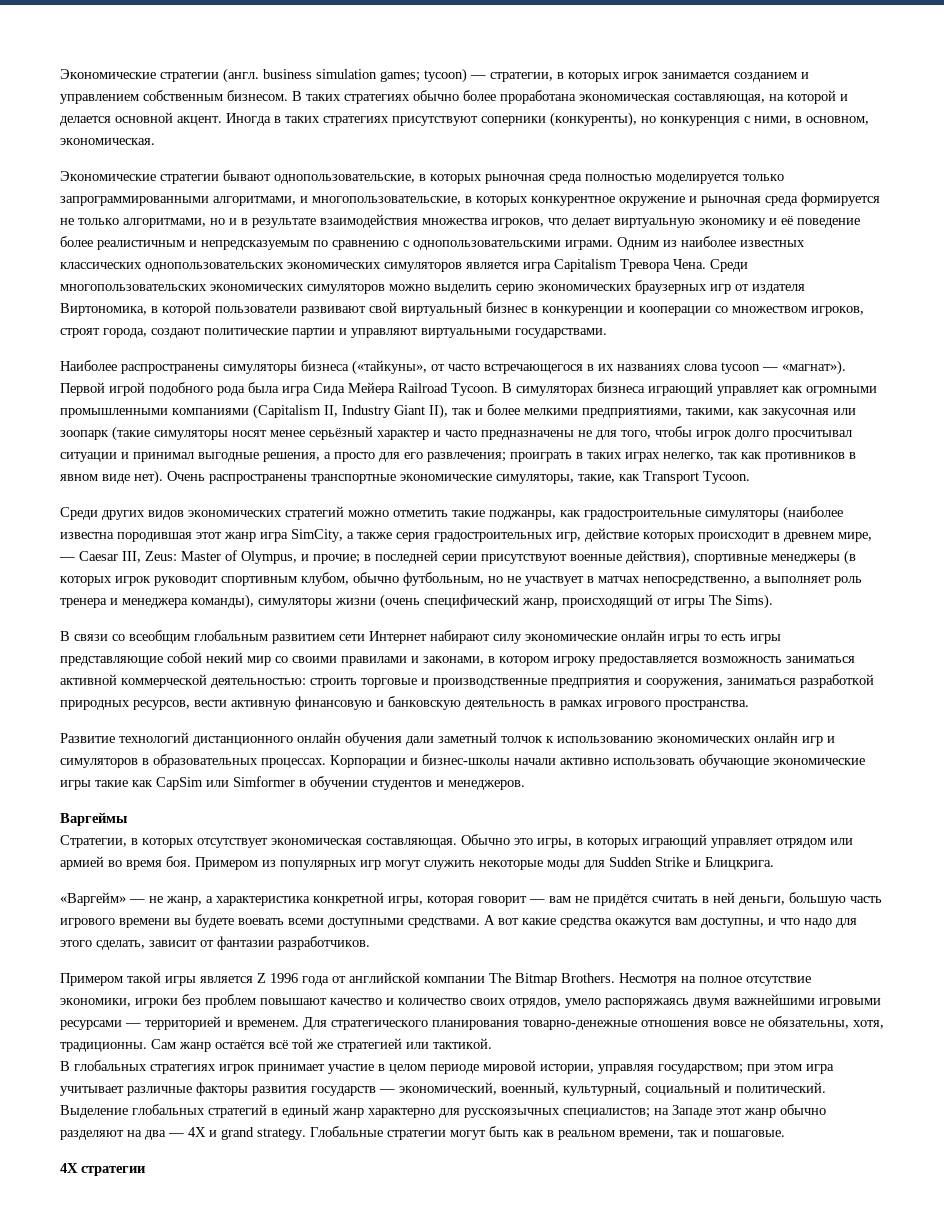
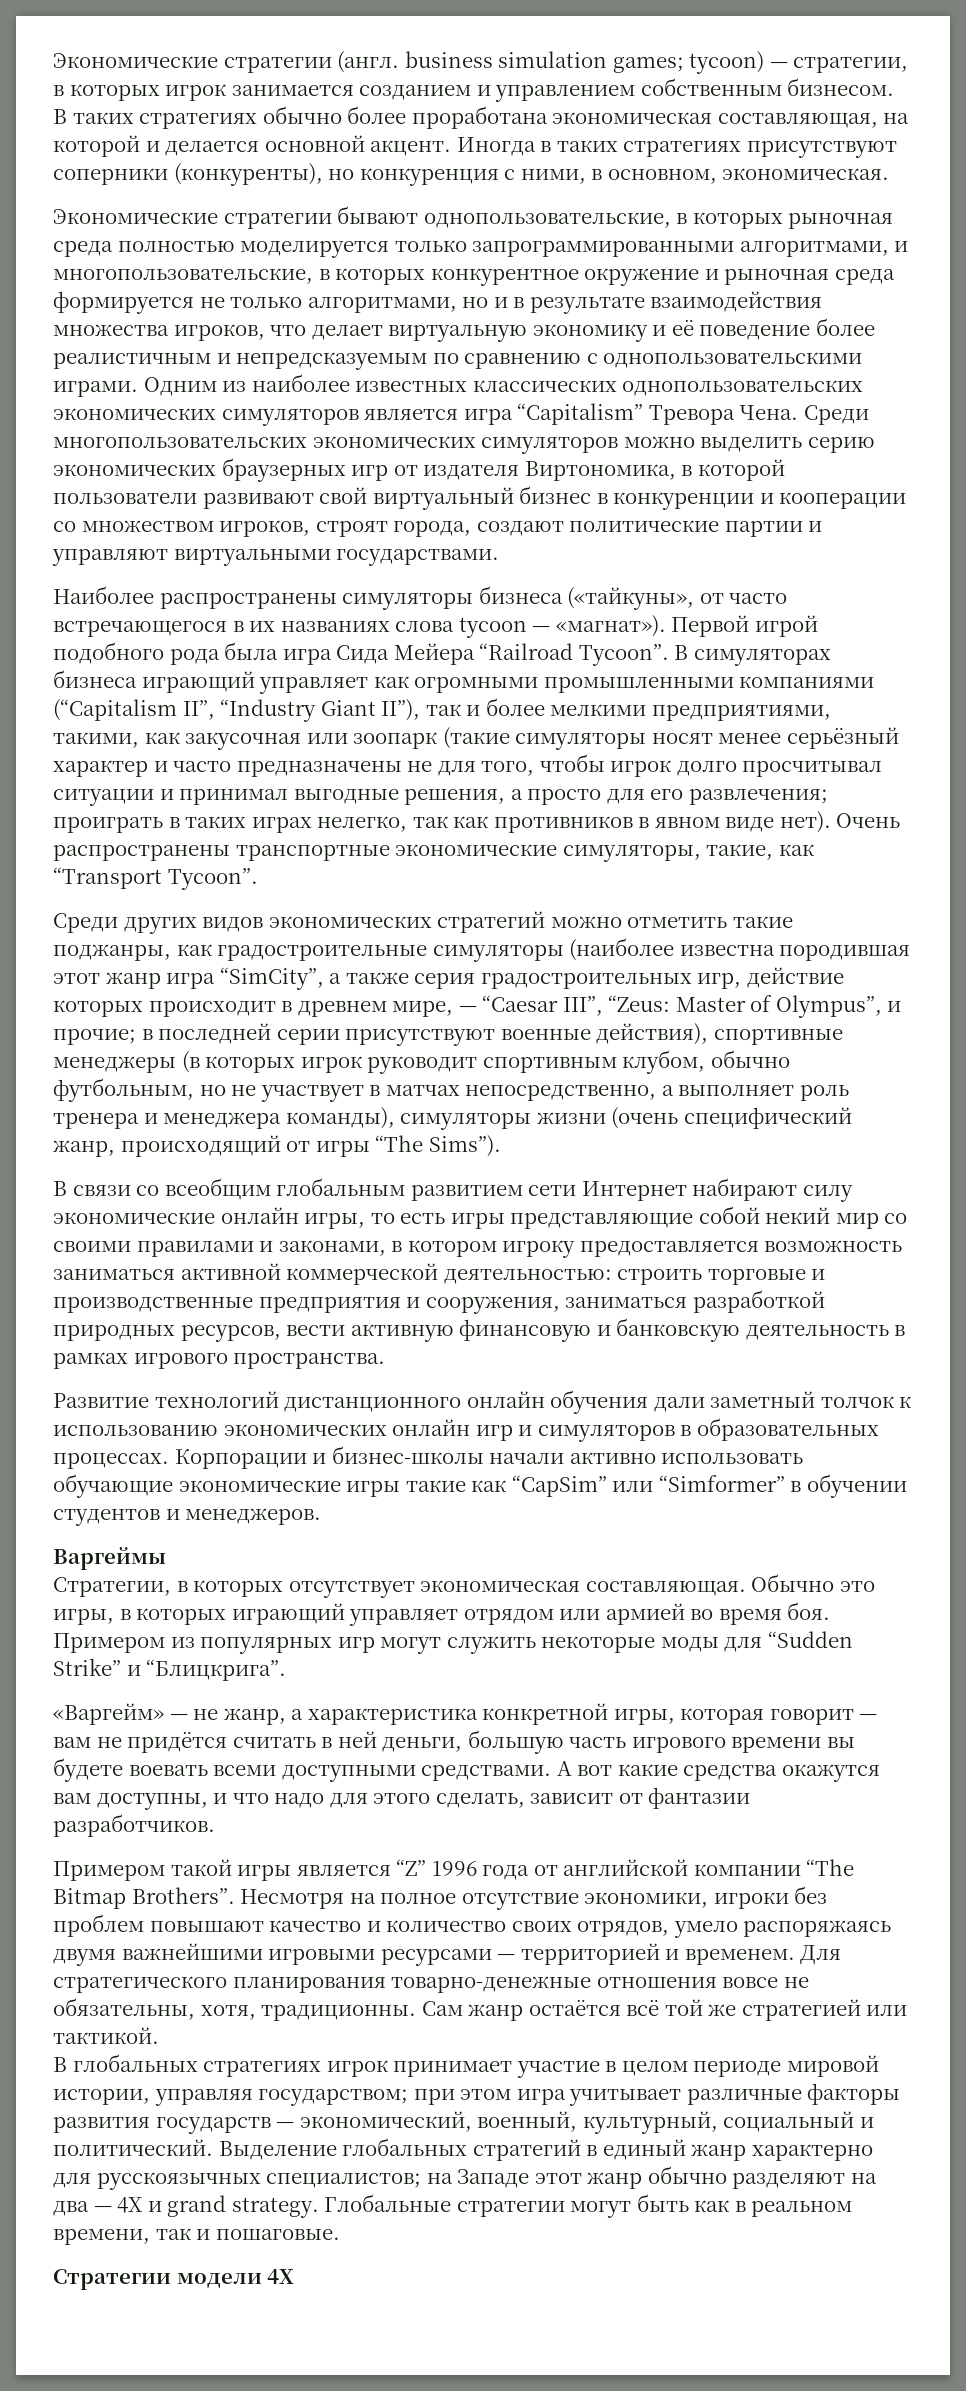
[554,259,617,272] Capitalism -> [517,403,644,425] “Capitalism”
[398,383,498,396] Railroad Tycoon. -> [479,643,669,666] “Railroad Tycoon”.
[253,404,448,419] (Capitalism II, Industry Giant II), -> [53,699,421,722] (“Capitalism II”, “Industry Giant II”),
[643,471,750,484] Transport Tycoon. -> [53,867,258,890] “Transport Tycoon”.
[291,529,343,542] SimCity, -> [219,967,324,990] “SimCity”,
[79,551,177,563] Caesar III, Zeus: -> [482,995,671,1016] “Caesar III”, “Zeus:
[241,551,297,564] Olympus, -> [775,995,882,1018] Olympus”,
[709,594,773,609] The Sims). -> [375,1135,501,1157] “The Sims”).
[669,634,700,644] игры -> [304,1213,366,1229] игры,
[156,776,295,790] CapSim или Simformer -> [511,1475,785,1497] “CapSim” или “Simformer”
[609,857,774,870] Sudden Strike и Блицкрига. -> [767,1631,853,1648] [53,1658,287,1681] “Sudden Strike” и “Блицкрига”.
[257,973,266,983] Z -> [396,1859,427,1876] “Z”
[489,973,615,986] The Bitmap Brothers. -> [806,1859,855,1876] [53,1887,235,1909] “The Bitmap Brothers”.
[60,1163,145,1176] 4X стратегии -> [53,2269,295,2290] Стратегии модели 4X

